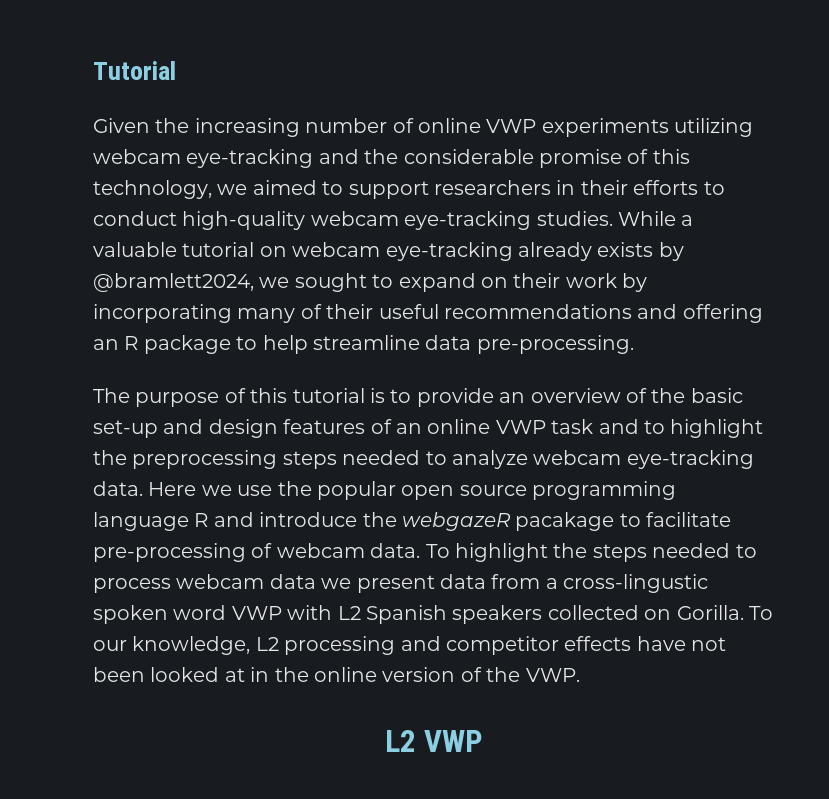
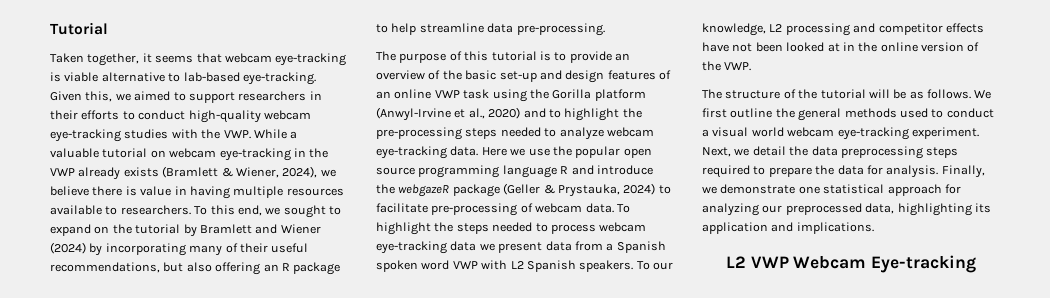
[93,118,754,137] [93,149,690,168] [93,180,212,199] Given the increasing number of online VWP experiments utilizing webcam eye-tracking and the considerable promise of this technology, -> [50,53,347,66] [50,72,316,85] [50,91,113,102] Taken together, it seems that webcam eye-tracking is viable alternative to lab-based eye-tracking. Given this,
[536,211,613,226] studies. -> [124,129,251,139] studies with the VWP.
[518,242,684,261] [93,273,254,292] already exists by @bramlett2024, -> [293,148,329,158] [50,166,336,180] [50,186,344,199] [50,205,262,216] in the VWP already exists (Bramlett & Wiener, 2024), we believe there is value in having multiple resources available to researchers. To this end,
[513,273,617,288] their work -> [112,224,321,237] [50,242,86,254] the tutorial by Bramlett and Wiener (2024)
[444,304,678,319] recommendations and -> [50,262,212,273] recommendations, but also
(594, 426) none -> [492,89,646,102] [376,107,521,121] using the Gorilla platform (Anwyl-Irvine et al., 2020)
[132,450,278,469] preprocessing -> [376,127,462,140] pre-processing
[515,512,615,531] pacakage -> [452,183,656,197] package (Geller & Prystauka, 2024)
(265, 581) none -> [376,241,447,254] eye-tracking
[563,574,709,593] cross-lingustic -> [616,241,666,253] Spanish
[452,605,744,624] speakers collected on Gorilla. -> [579,260,634,272] speakers.
(580, 675) none -> [702,89,992,99] [702,108,994,121] [702,127,979,140] [702,146,959,159] [702,165,985,178] [702,184,961,196] [702,203,991,216] [702,222,874,234] // The structure of the tutorial will be as follows. We first outline the general methods used to conduct a visual world webcam eye-tracking experiment. Next, we detail the data preprocessing steps required to prepare the data for analysis. Finally, we demonstrate one statistical approach for analyzing our preprocessed data, highlighting its application and implications.
(484, 741) none -> [793,255,977,273] Webcam Eye-tracking

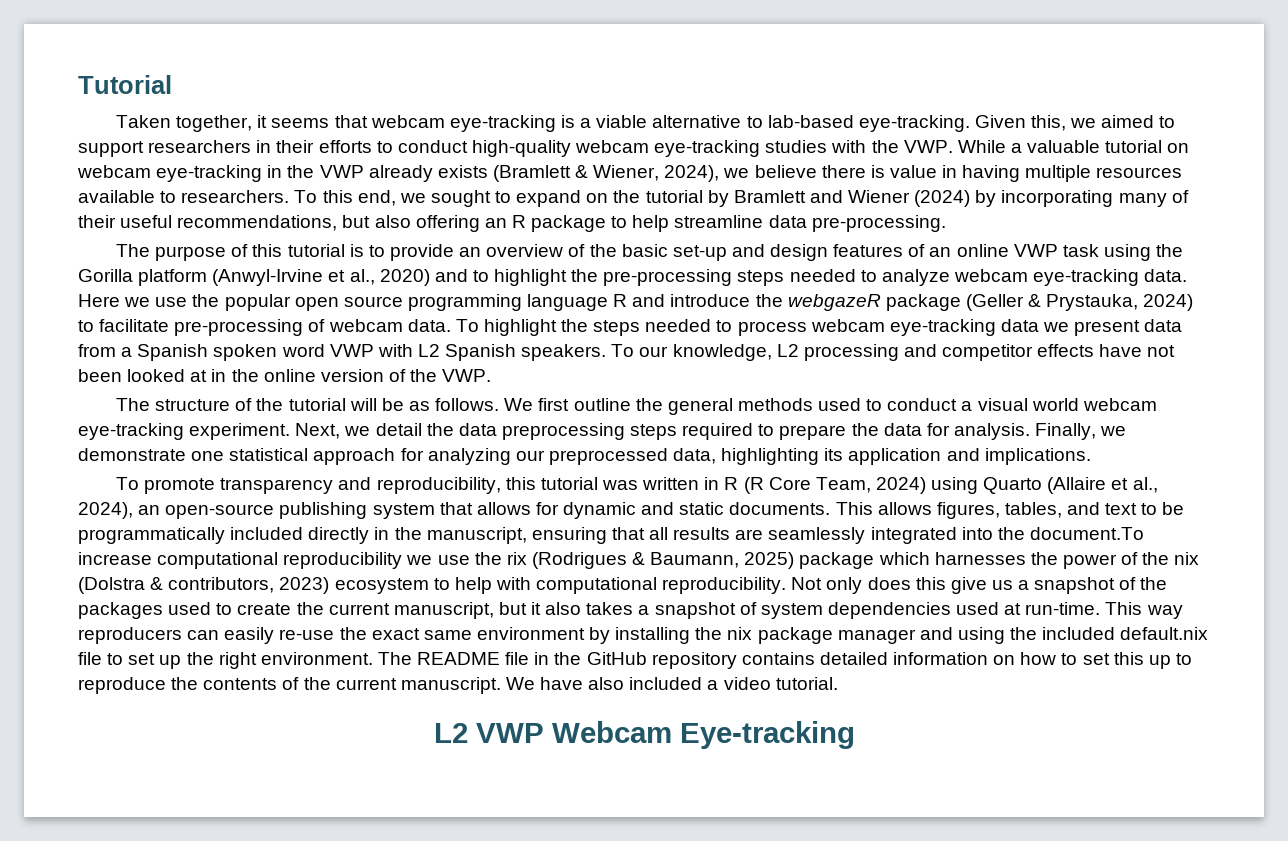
(61, 77) none -> [580,118,592,128] a
(874, 228) none -> [116,477,1158,494] [78,502,1185,519] [78,527,1144,544] [78,552,1200,569] [78,577,1168,594] [78,602,1183,619] [78,627,1209,644] [78,652,1192,669] [78,677,838,694] // To promote transparency and reproducibility, this tutorial was written in R (R Core Team, 2024) using Quarto (Allaire et al., 2024), an open-source publishing system that allows for dynamic and static documents. This allows figures, tables, and text to be programmatically included directly in the manuscript, ensuring that all results are seamlessly integrated into the document.To increase computational reproducibility we use the rix (Rodrigues & Baumann, 2025) package which harnesses the power of the nix (Dolstra & contributors, 2023) ecosystem to help with computational reproducibility. Not only does this give us a snapshot of the packages used to create the current manuscript, but it also takes a snapshot of system dependencies used at run-time. This way reproducers can easily re-use the exact same environment by installing the nix package manager and using the included default.nix file to set up the right environment. The README file in the GitHub repository contains detailed information on how to set this up to reproduce the contents of the current manuscript. We have also included a video tutorial.

